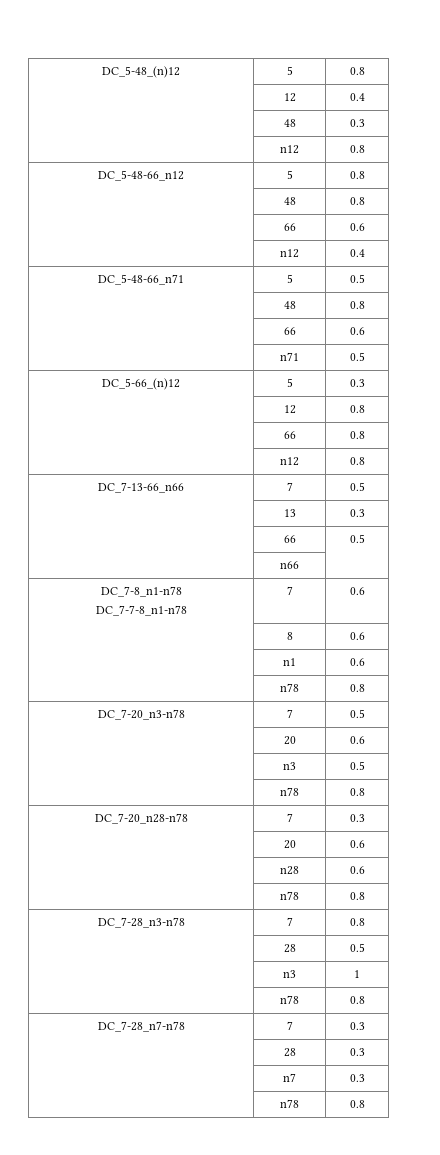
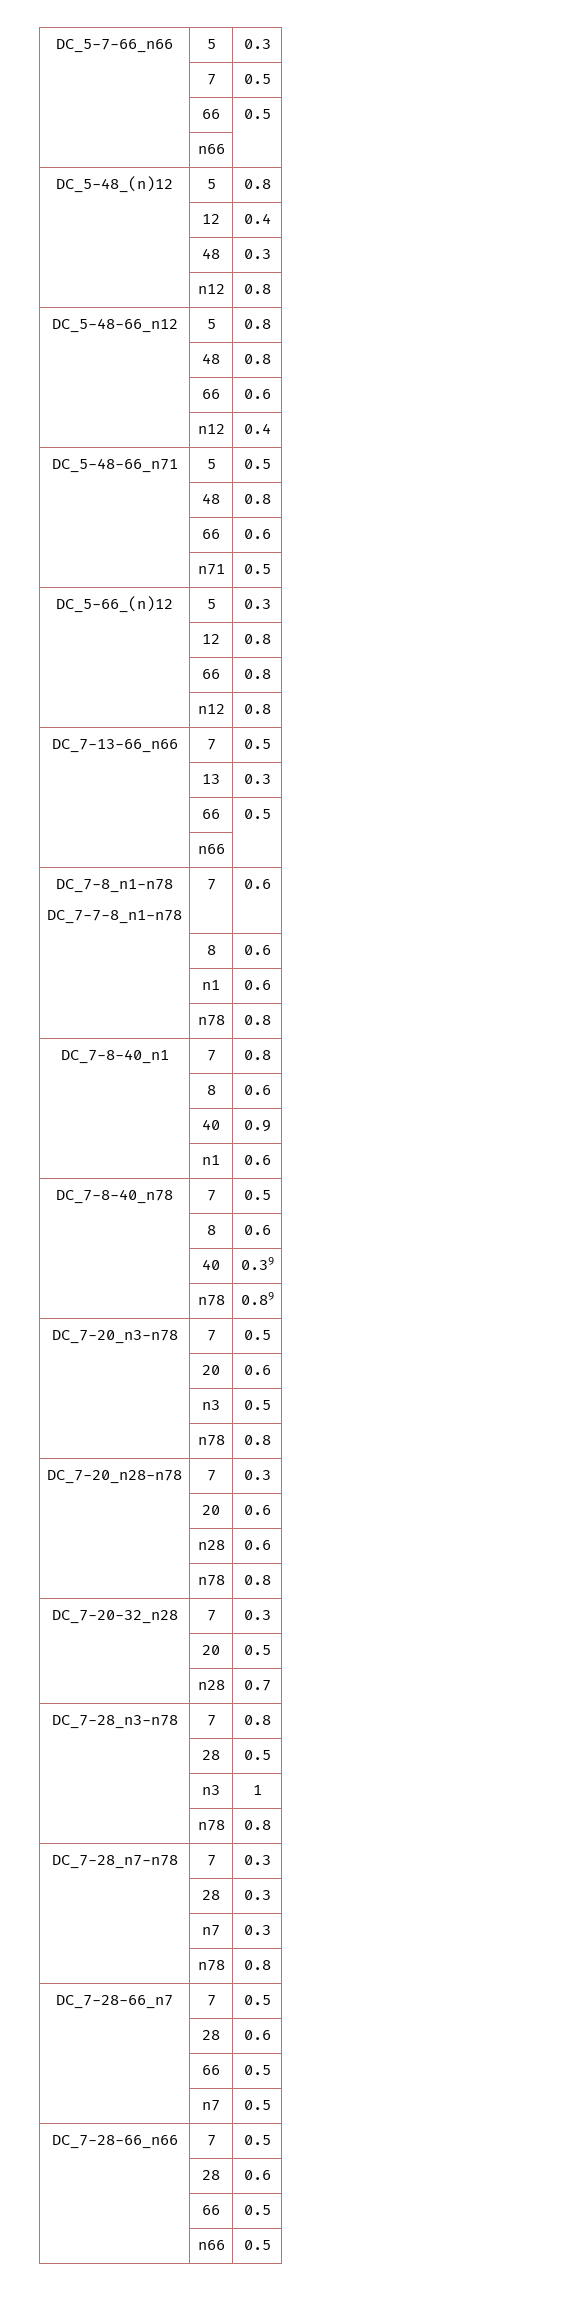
(102, 72) none -> [56,39,173,53] [206,39,216,49] [243,39,271,49] [206,74,216,85] [243,74,271,84] [202,109,220,119] [243,109,271,119] [197,144,225,154] DC_5-7-66_n66 | 5 | 0.3 // | 7 | 0.5 // | 66 | 0.5 // | n66 | //
(365, 688) none -> [60,1049,169,1064] [206,1050,216,1061] [243,1050,271,1060] [206,1085,216,1095] [243,1085,271,1095] [202,1119,220,1130] [243,1120,271,1132] [202,1155,220,1165] [243,1155,271,1165] [56,1189,173,1204] [206,1190,216,1201] [243,1190,271,1200] [206,1225,216,1235] [243,1225,271,1235] [202,1259,220,1270] [240,1257,274,1270] [197,1295,225,1306] [240,1292,274,1305] // DC_7-8-40_n1 | 7 | 0.8 // | 8 | 0.6 // | 40 | 0.9 // | n1 | 0.6 // DC_7-8-40_n78 | 7 | 0.5 // | 8 | 0.6 // | 40 | 0.39 // | n78 | 0.89
(365, 896) none -> [51,1610,178,1624] [206,1610,216,1621] [243,1610,271,1620] [202,1645,220,1655] [243,1645,271,1655] [197,1680,225,1690] [243,1680,271,1691] // DC_7-20-32_n28 | 7 | 0.3 // | 20 | 0.5 // | n28 | 0.7
(365, 1104) none -> [56,1995,173,2009] [206,1995,216,2006] [243,1995,271,2005] [202,2030,220,2040] [243,2030,271,2040] [202,2065,220,2075] [243,2065,271,2075] [202,2100,220,2111] [243,2100,271,2110] [51,2135,178,2149] [206,2135,216,2146] [243,2135,271,2145] [202,2170,220,2180] [243,2170,271,2180] [202,2205,220,2215] [243,2205,271,2215] [197,2240,225,2250] [243,2240,271,2250] // DC_7-28-66_n7 | 7 | 0.5 // | 28 | 0.6 // | 66 | 0.5 // | n7 | 0.5 // DC_7-28-66_n66 | 7 | 0.5 // | 28 | 0.6 // | 66 | 0.5 // | n66 | 0.5

